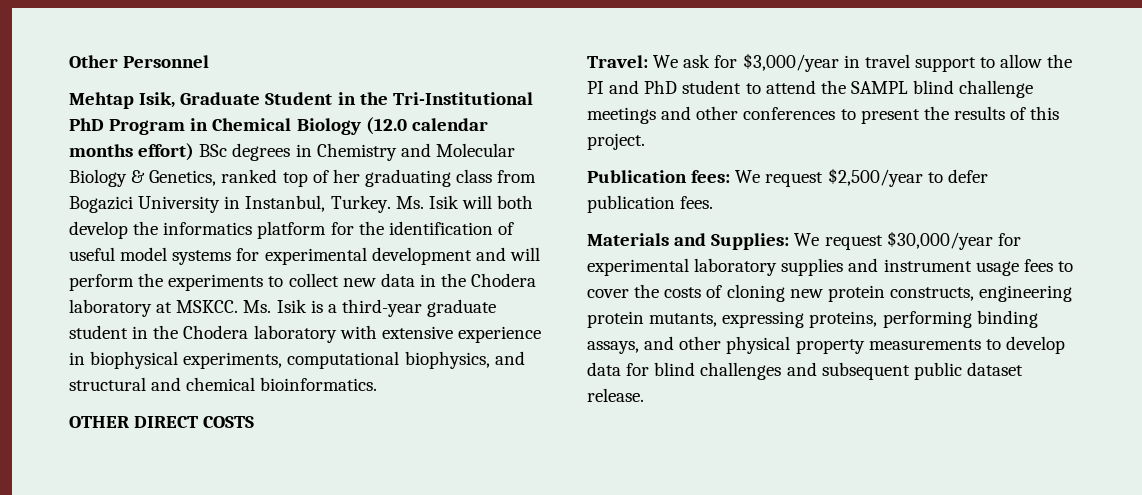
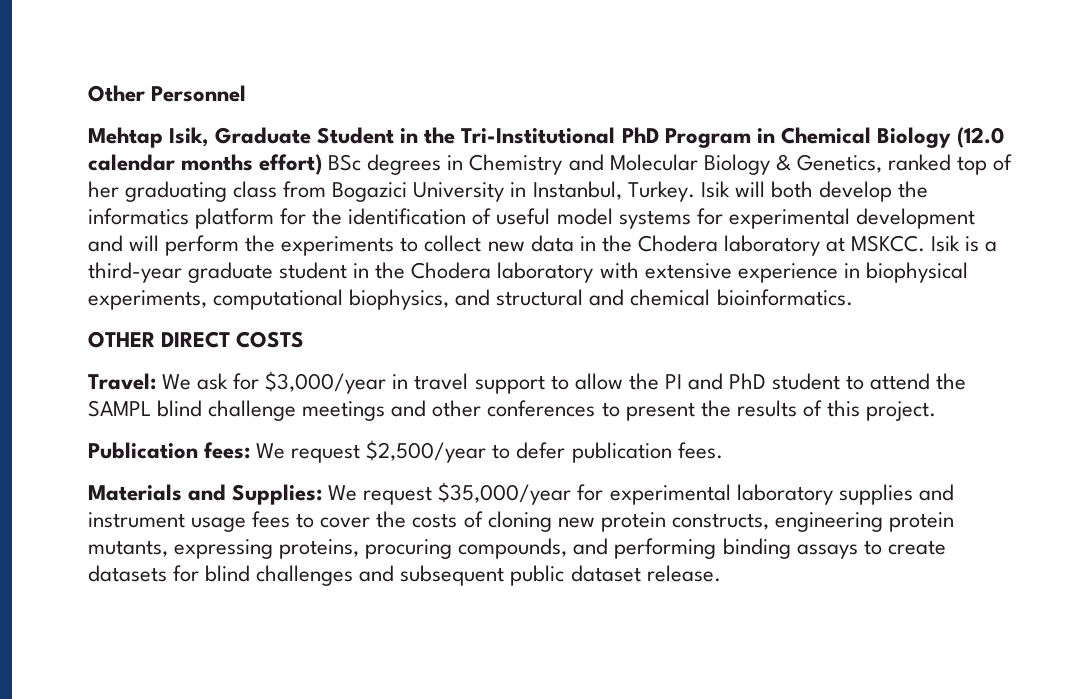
[395,196,424,209] Ms. -> (695, 191) none
[243,300,272,313] Ms. -> (926, 243) none
[886,231,993,250] $30,000/year -> [438,482,572,505] $35,000/year
[882,310,1038,328] [587,336,1065,354] [587,362,621,376] performing binding assays, and other physical property measurements to develop data -> [365,538,946,559] [88,565,167,582] procuring compounds, and performing binding assays to create datasets

